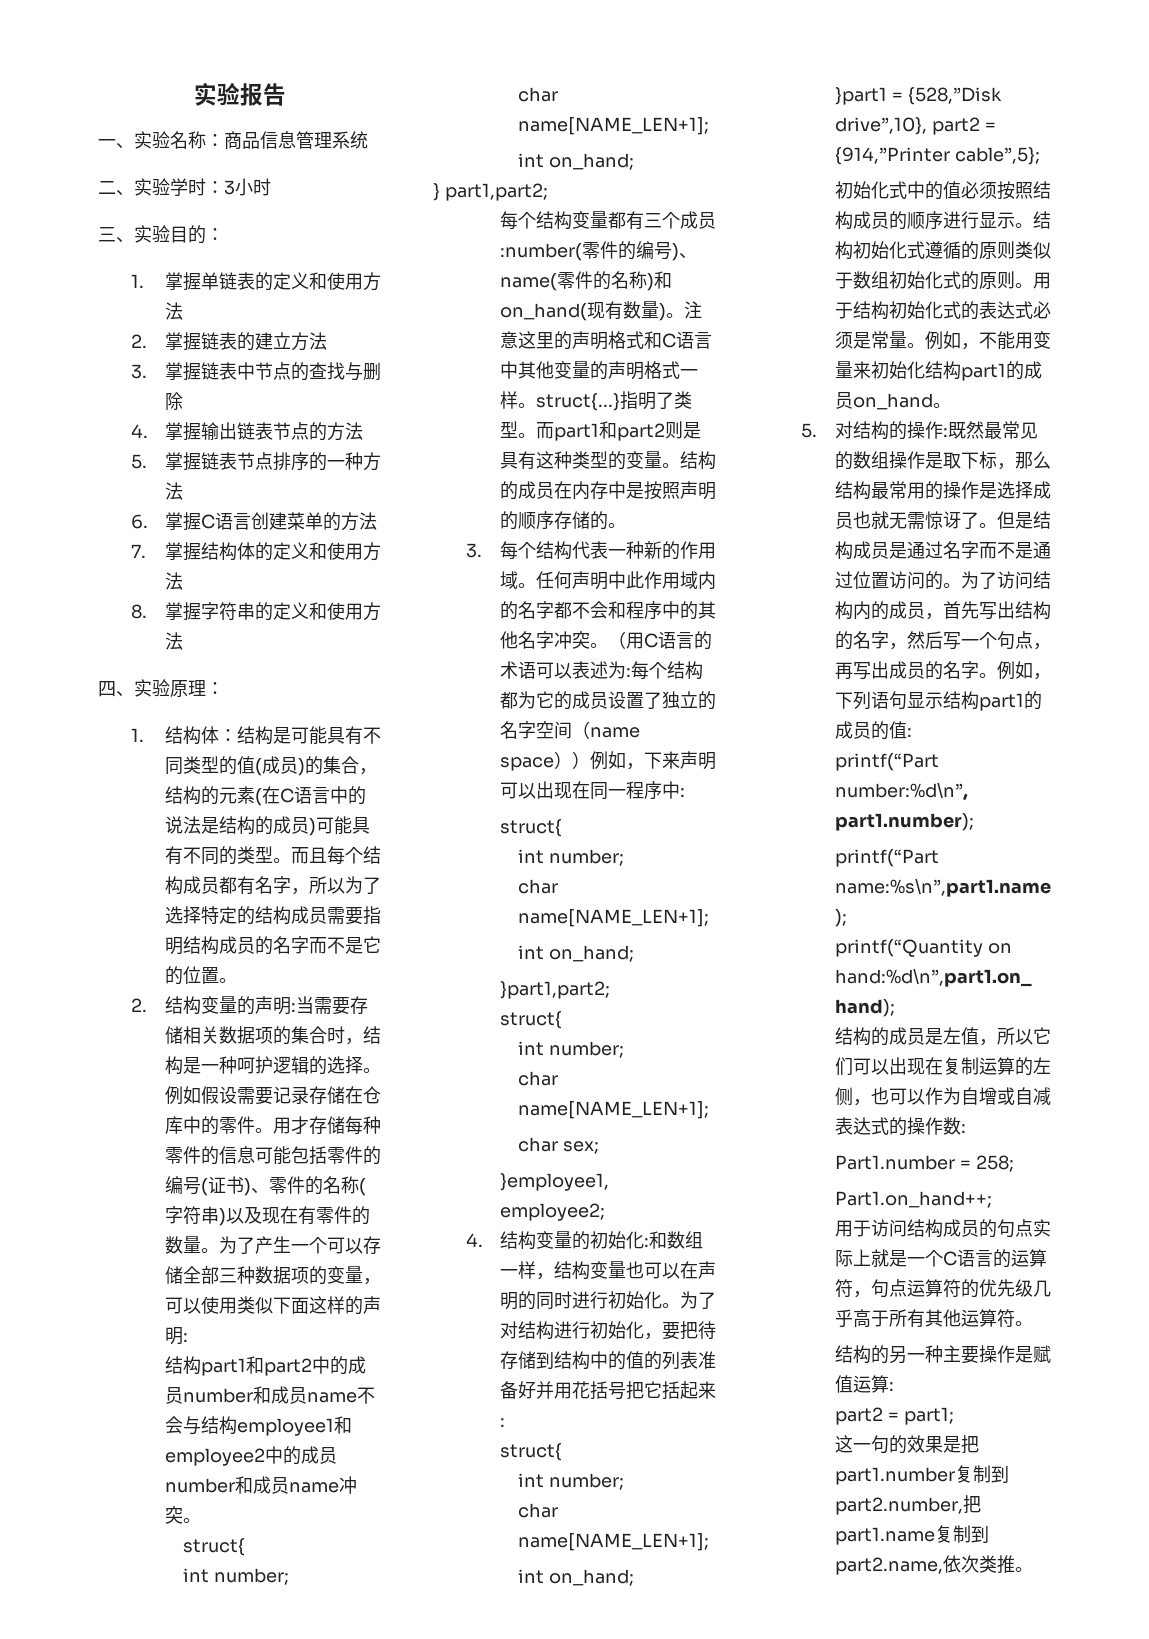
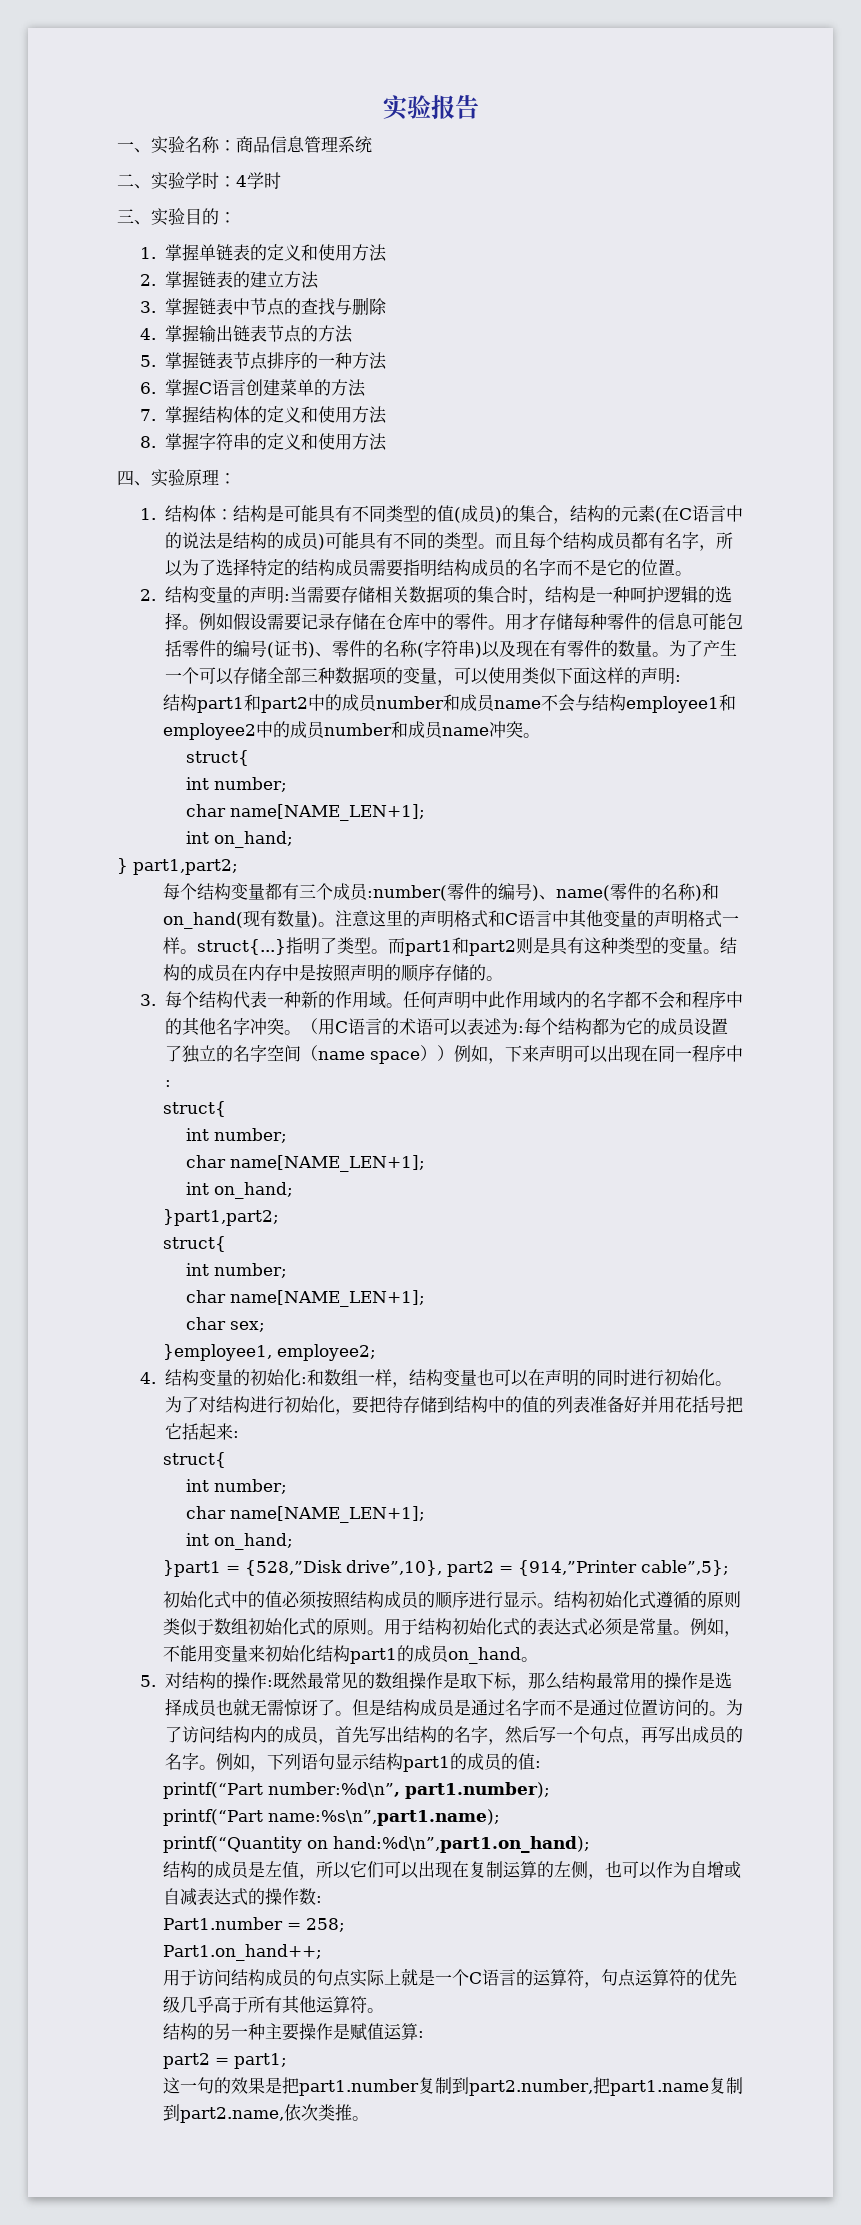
[224,178,253,196] 3小 -> [236,172,264,189] 4学

